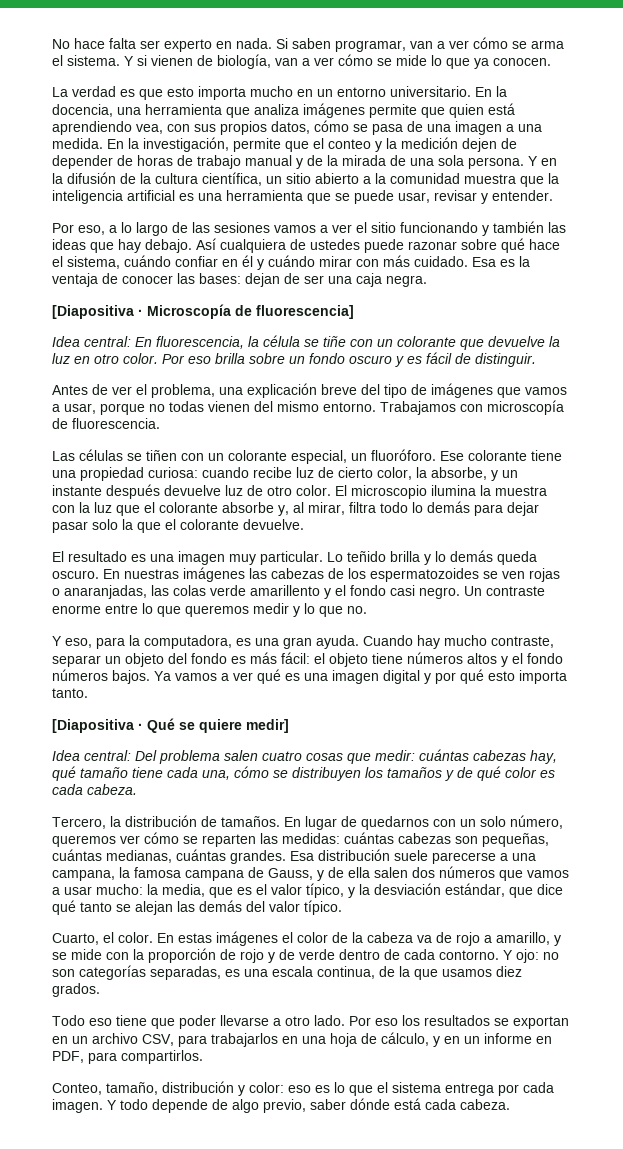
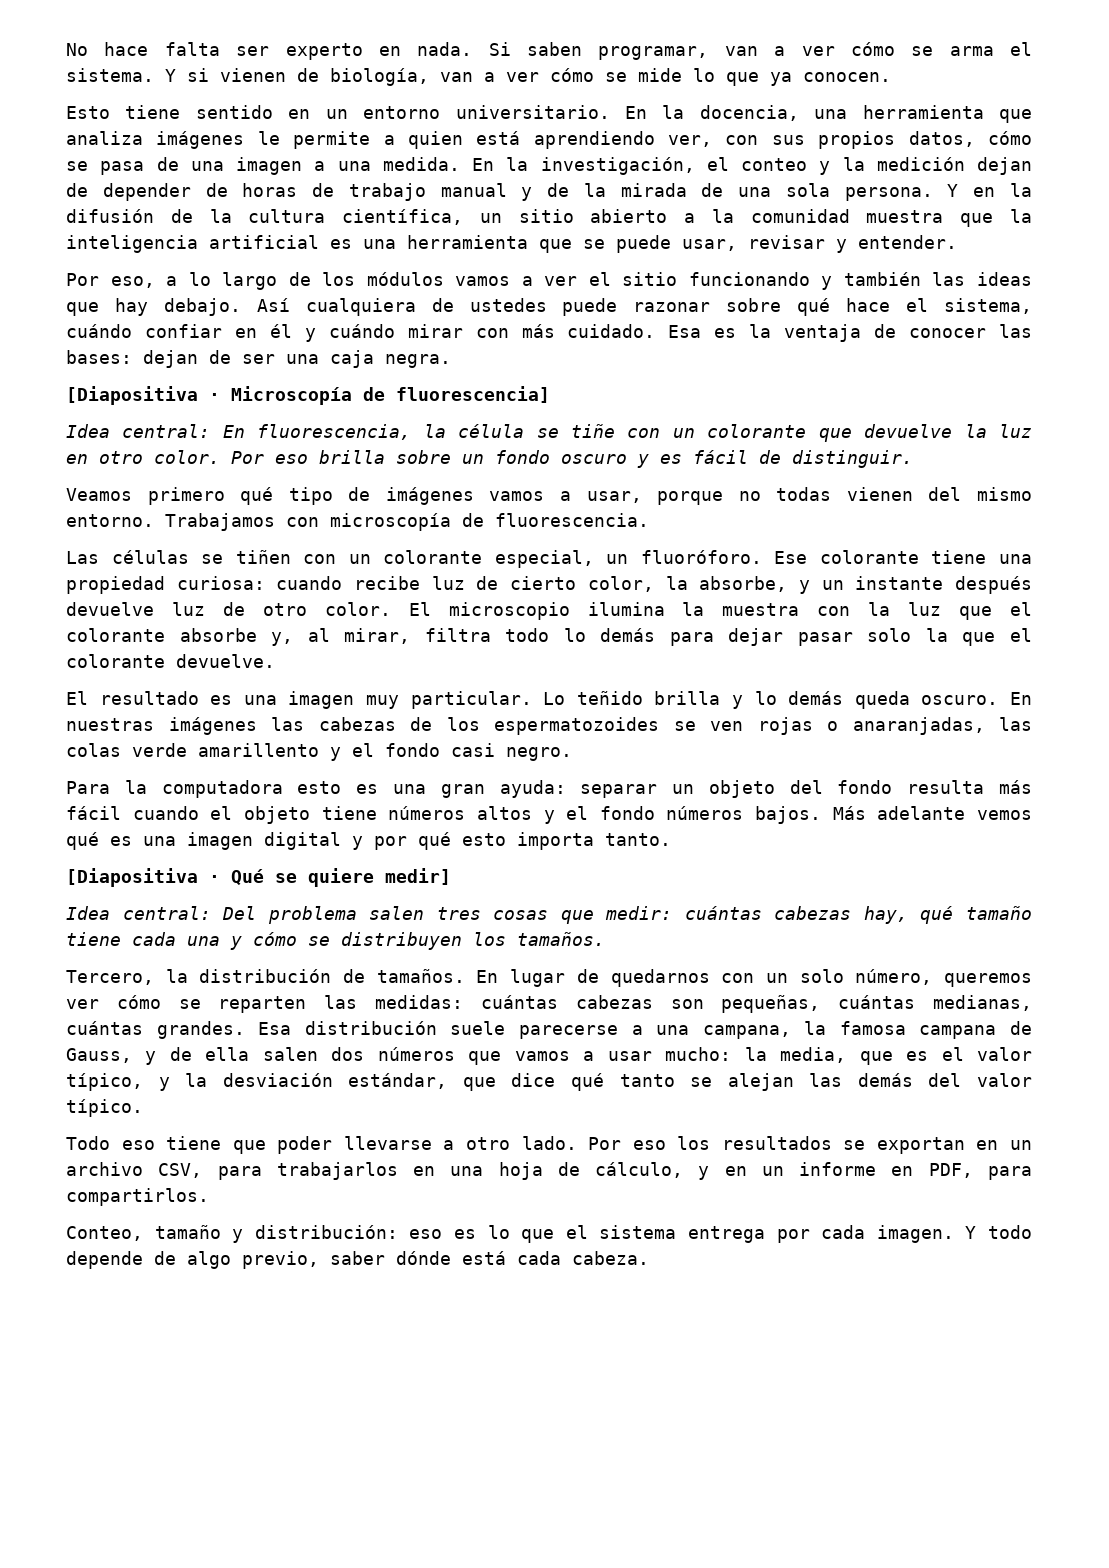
[52,86,293,100] La verdad es que esto importa mucho -> [66,105,273,119] Esto tiene sentido
[369,104,445,118] permite que -> [257,131,395,149] le permite a
[136,124,163,134] vea, -> [668,135,713,147] ver,
[233,138,309,152] permite que -> (695, 166) none
[462,138,497,152] dejen -> [977,157,1032,175] dejan
[192,222,270,233] las sesiones -> [322,272,444,286] los módulos
[52,383,380,398] Antes de ver el problema, una explicación breve del -> [66,487,274,505] Veamos primero qué
[497,387,521,398] que -> (474, 496) none
[464,586,545,596] [52,603,367,617] [52,635,554,649] Un contraste enorme entre lo que queremos medir y lo que no. // Y eso, para la computadora, es una gran ayuda. Cuando hay mucho contraste, -> [66,780,566,798] // Para la computadora esto es una gran ayuda:
[231,652,310,664] es más fácil: -> [907,780,1033,794] [66,806,199,820] resulta más fácil cuando
[154,671,253,681] Ya vamos a ver -> [832,806,1032,820] Más adelante vemos
[262,751,302,761] cuatro -> [436,907,481,920] tres
[202,770,230,780] una, -> [187,936,242,950] una y
[387,766,555,781] [52,784,137,795] tamaños y de qué color es cada cabeza. -> [517,932,605,946] tamaños.
[52,931,561,946] [52,948,559,963] [52,965,522,980] [52,983,100,997] // Cuarto, el color. En estas imágenes el color de la cabeza va de rojo a amarillo, y se mide con la proporción de rojo y de verde dentro de cada contorno. Y ojo: no son categorías separadas, es una escala continua, de la que usamos diez grados. -> (143, 1108) none
[106,1081,284,1096] tamaño, distribución y color: -> [154,1225,398,1243] tamaño y distribución:

